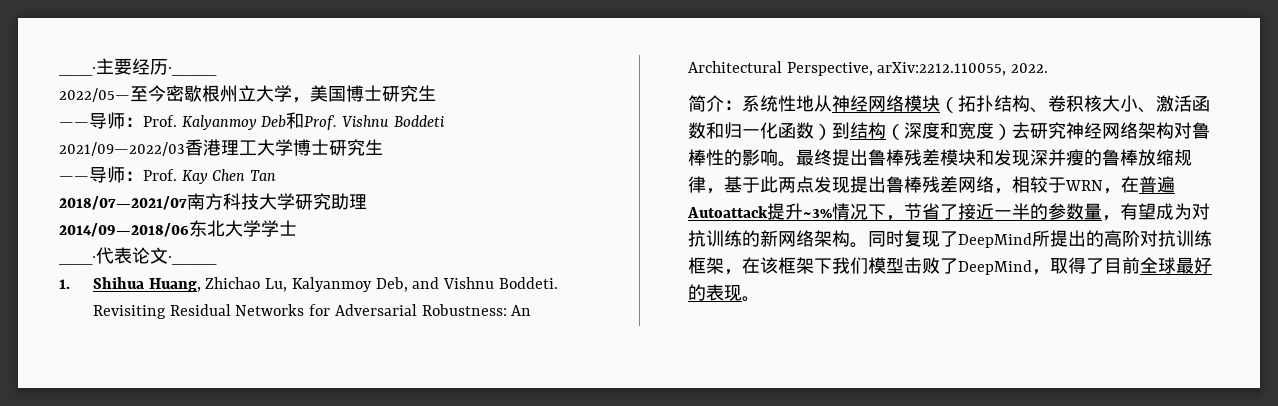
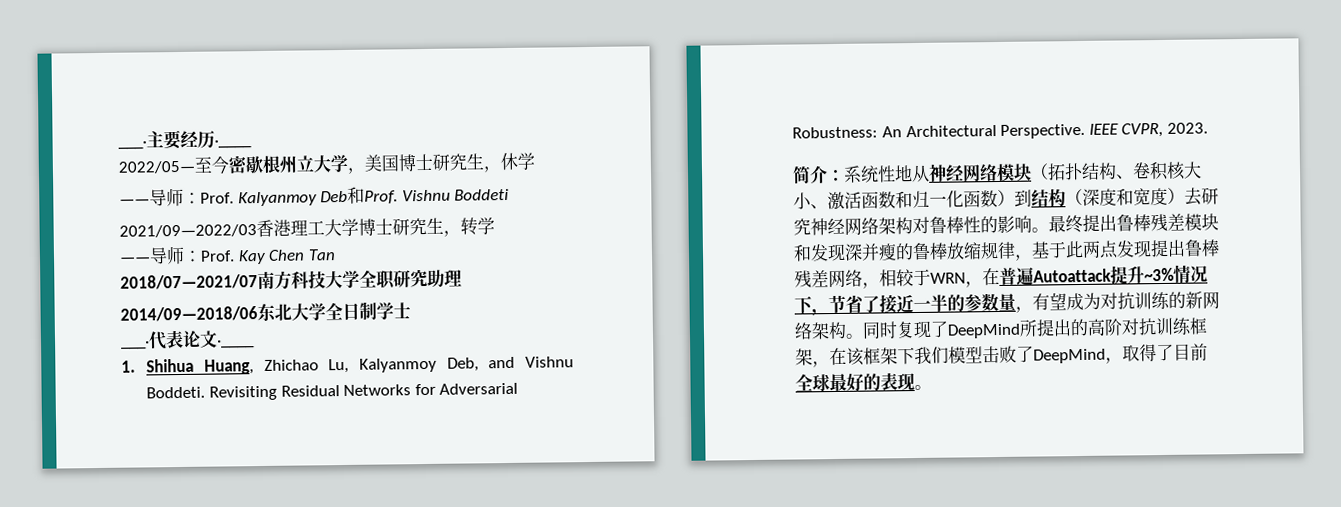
(436, 93) none -> [483,152,535,173] ，休学
(383, 147) none -> [443,217,495,237] ，转学
(295, 201) none -> [359,270,396,290] 全职
(261, 228) none -> [325,301,377,321] 全日制
[786,62,1049,76] Perspective, arXiv:2212.110055, 2022. -> [1000,122,1208,139] Perspective. IEEE CVPR, 2023.

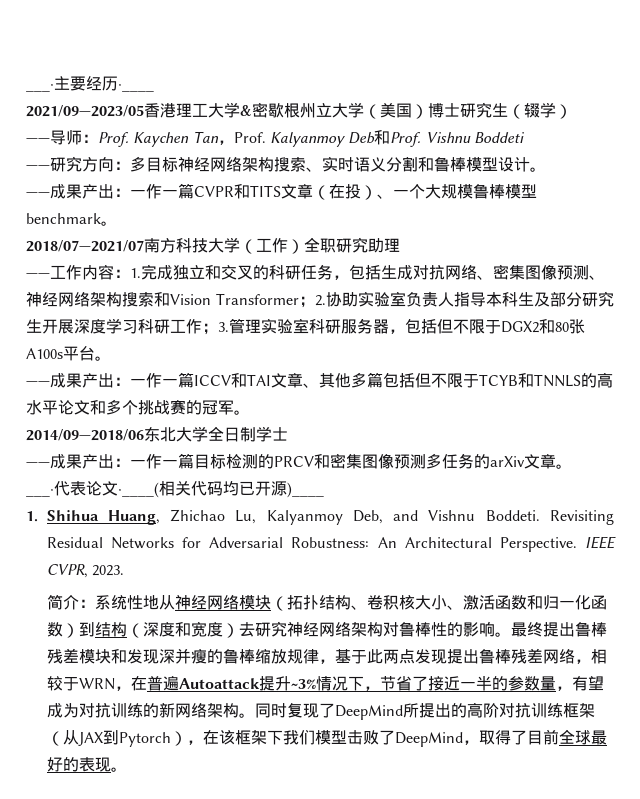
[118,155,230,175] 2022/05—至今 -> [26,102,252,118] 2021/09—2023/05香港理工大学&
[347,152,535,174] [119,187,234,207] ，美国博士研究生，休学 // ——导师：Prof. -> [364,102,572,119] [26,130,266,147] （美国）博士研究生（辍学） // ——导师：Prof. Kaychen Tan，Prof.
[119,217,495,238] [120,245,336,265] 2021/09—2022/03香港理工大学博士研究生，转学 // ——导师：Prof. Kay Chen Tan -> [26,156,546,172] [26,183,537,200] [26,213,117,226] ——研究方向：多目标神经网络架构搜索、实时语义分割和鲁棒模型设计。 // ——成果产出：一作一篇CVPR和TITS文章（在投）、一个大规模鲁棒模型benchmark。
(360, 279) none -> [240,238,304,254] （工作）
(462, 278) none -> [26,264,605,280] [26,291,614,308] [26,318,585,335] [26,346,111,361] [26,372,613,388] [26,399,250,415] // ——工作内容：1.完成独立和交叉的科研任务，包括生成对抗网络、密集图像预测、神经网络架构搜索和Vision Transformer；2.协助实验室负责人指导本科生及部分研究生开展深度学习科研工作；3.管理实验室科研服务器，包括但不限于DGX2和80张A100s平台。 // ——成果产出：一作一篇ICCV和TAI文章、其他多篇包括但不限于TCYB和TNNLS的高水平论文和多个挑战赛的冠军。
[121,329,255,350] ___·代表论文·____ -> [26,453,572,469] [26,481,324,498] ——成果产出：一作一篇目标检测的PRCV和密集图像预测多任务的arXiv文章。 // ___·代表论文·____(相关代码均已开源)____
[946,242,983,260] 放缩 -> [254,649,287,664] 缩放
(814, 357) none -> [46,730,187,747] （从JAX到Pytorch）

